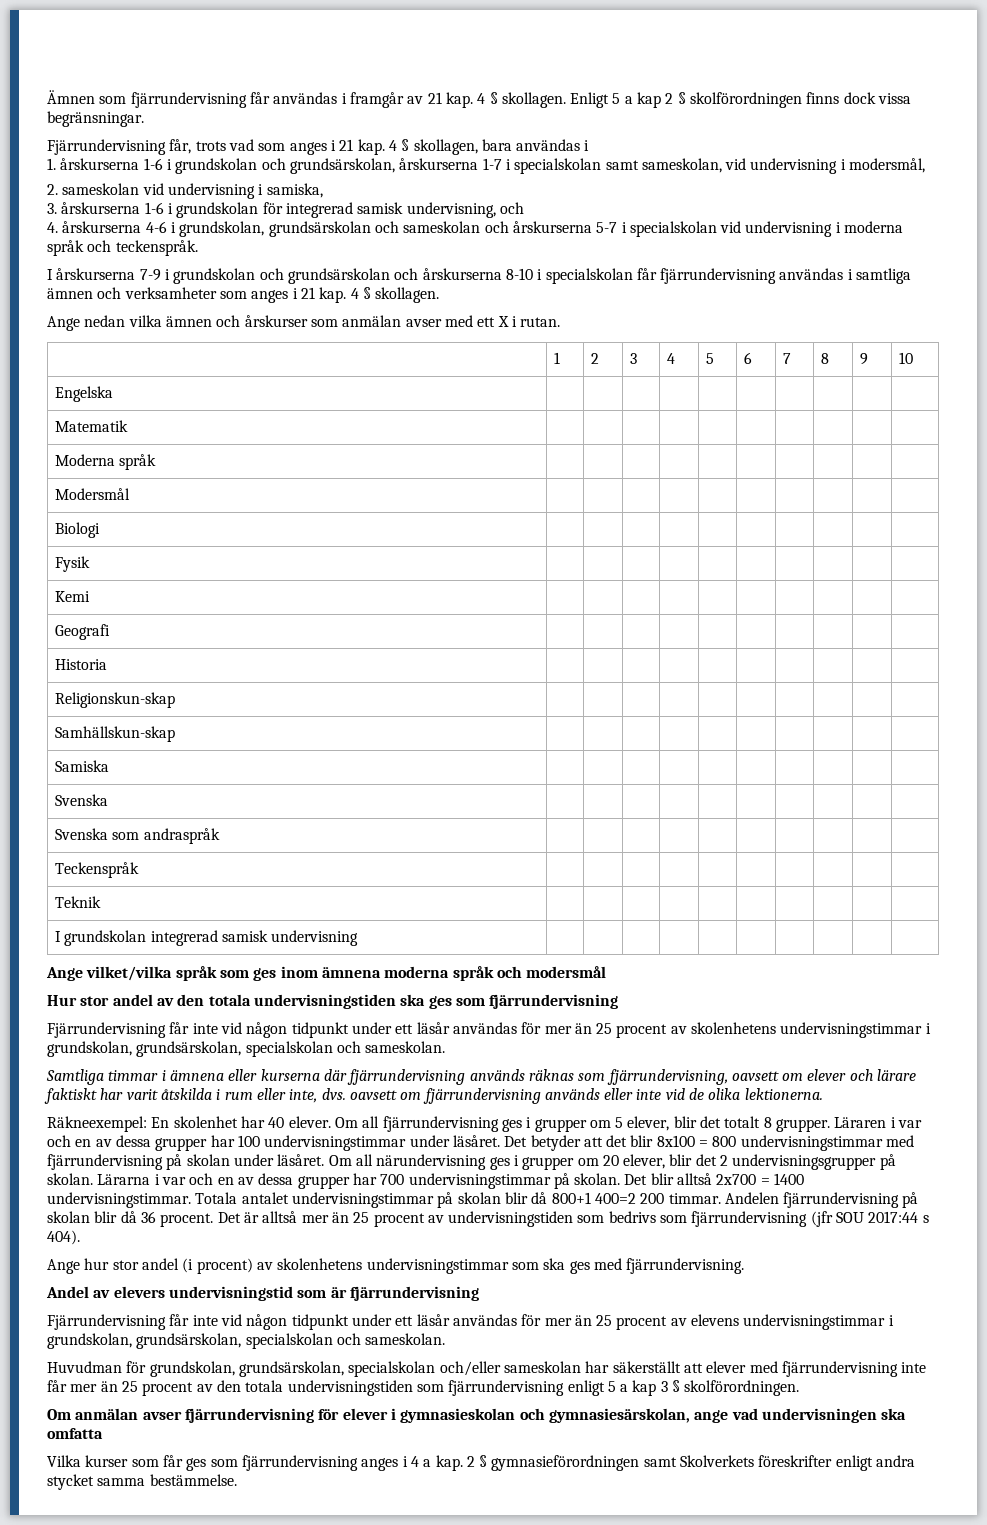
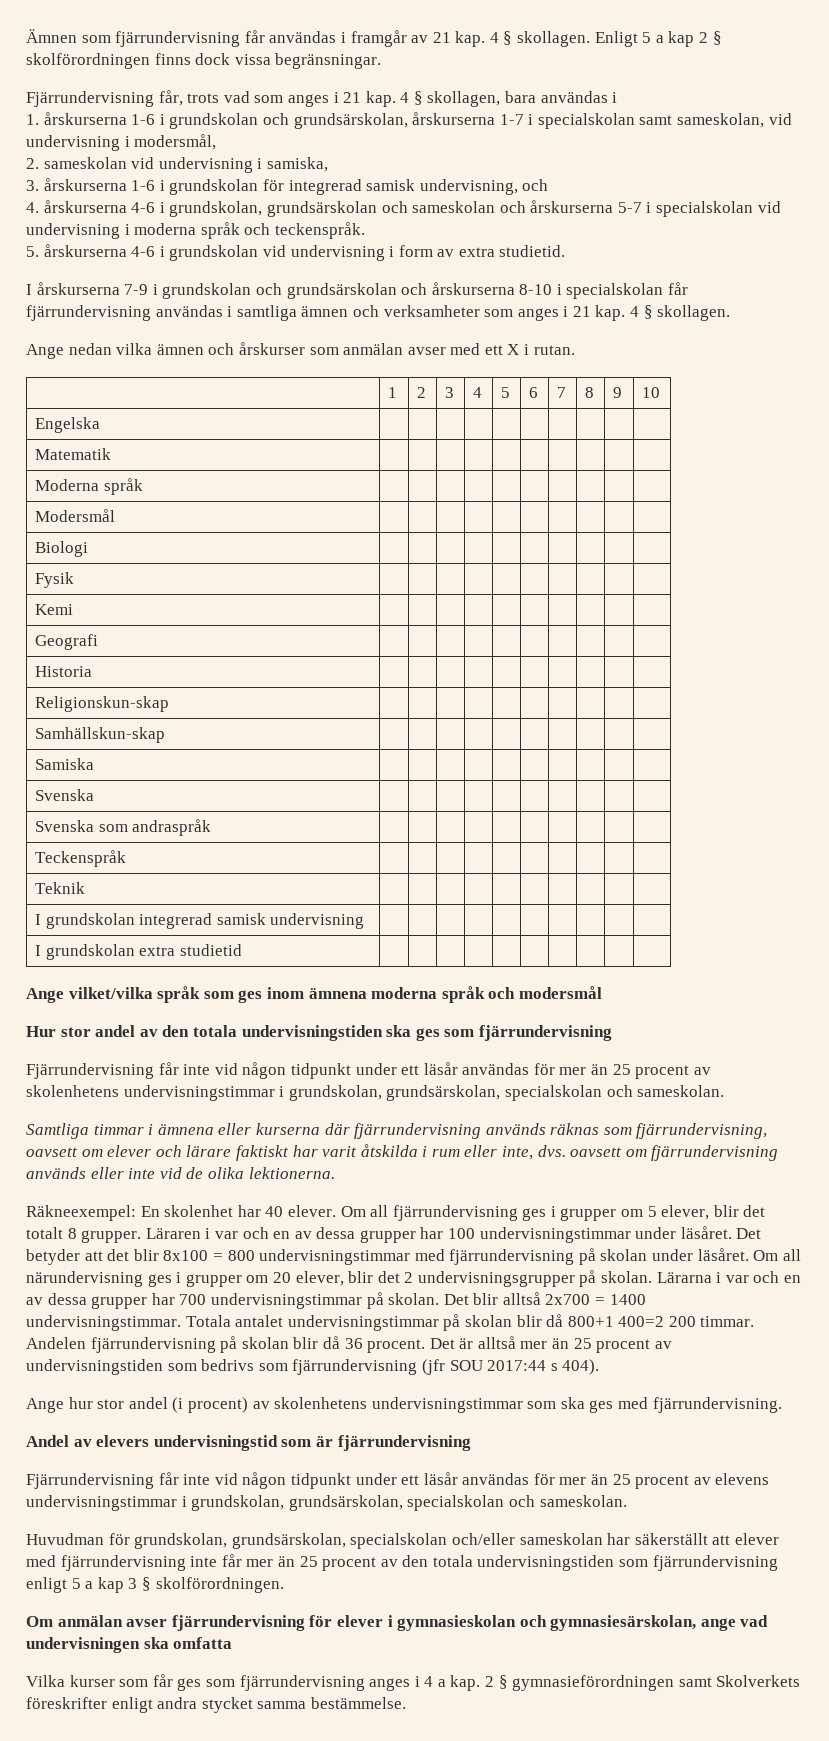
(198, 248) none -> [26,244,566,261] // 5. årskurserna 4-6 i grundskolan vid undervisning i form av extra studietid.
(359, 938) none -> [35,944,242,960] // I grundskolan extra studietid | | | | | | | | | |

